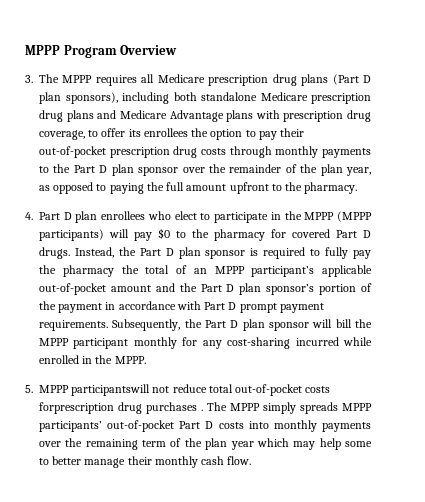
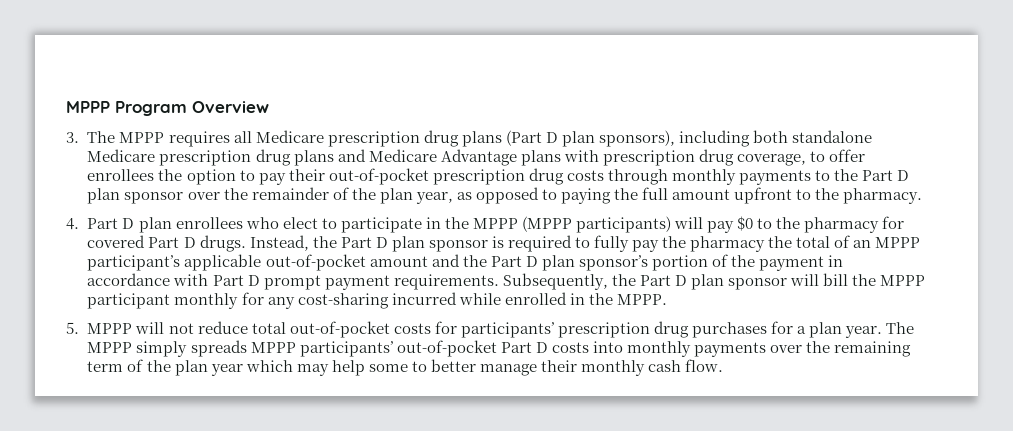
[128,129,141,137] its -> (866, 155) none
[71,384,151,396] participantswill -> [135,322,165,334] will
[39,402,203,414] forprescription drug purchases . -> [434,321,883,338] for participants’ prescription drug purchases for a plan year.

